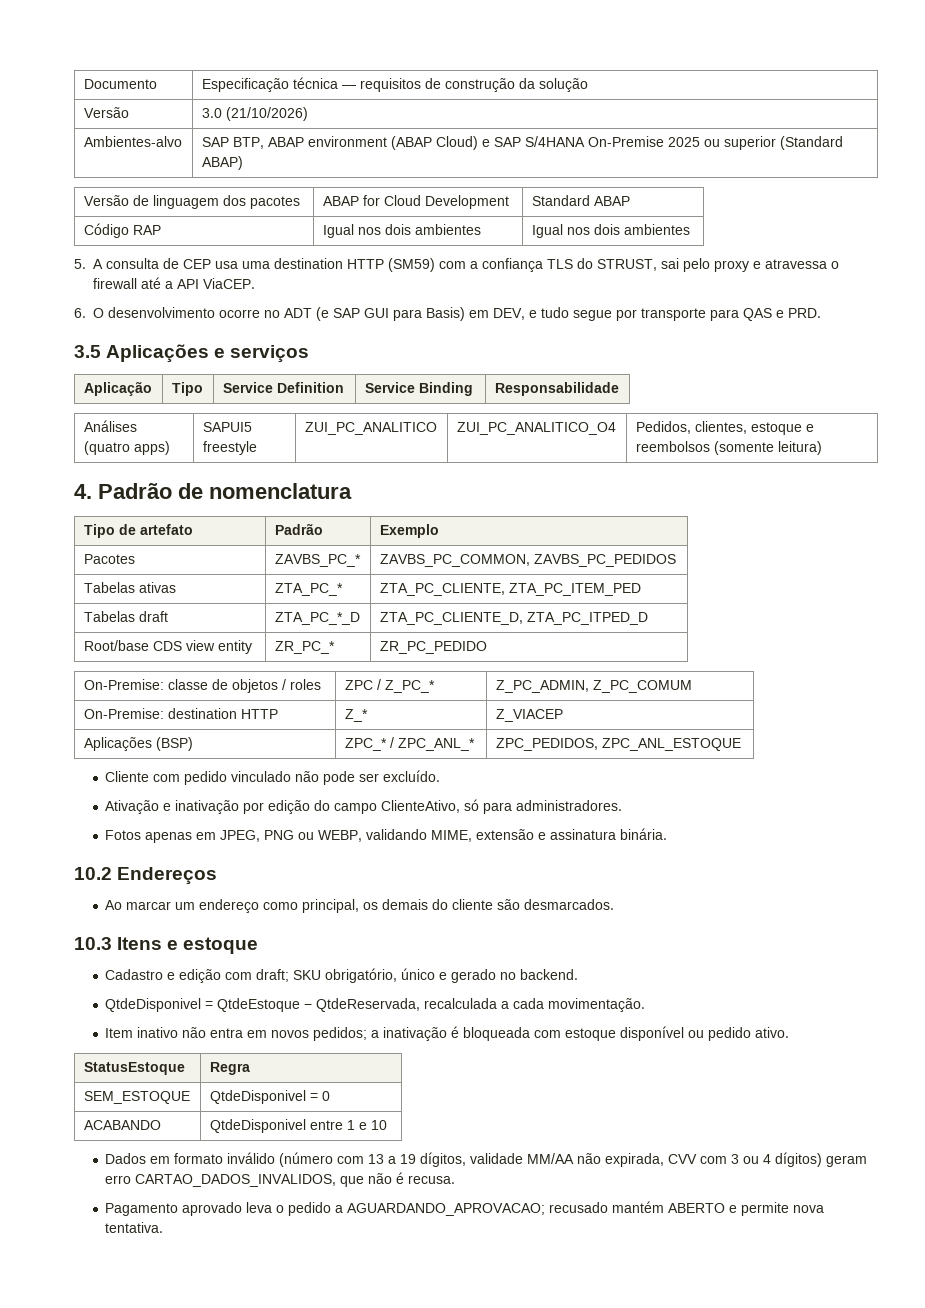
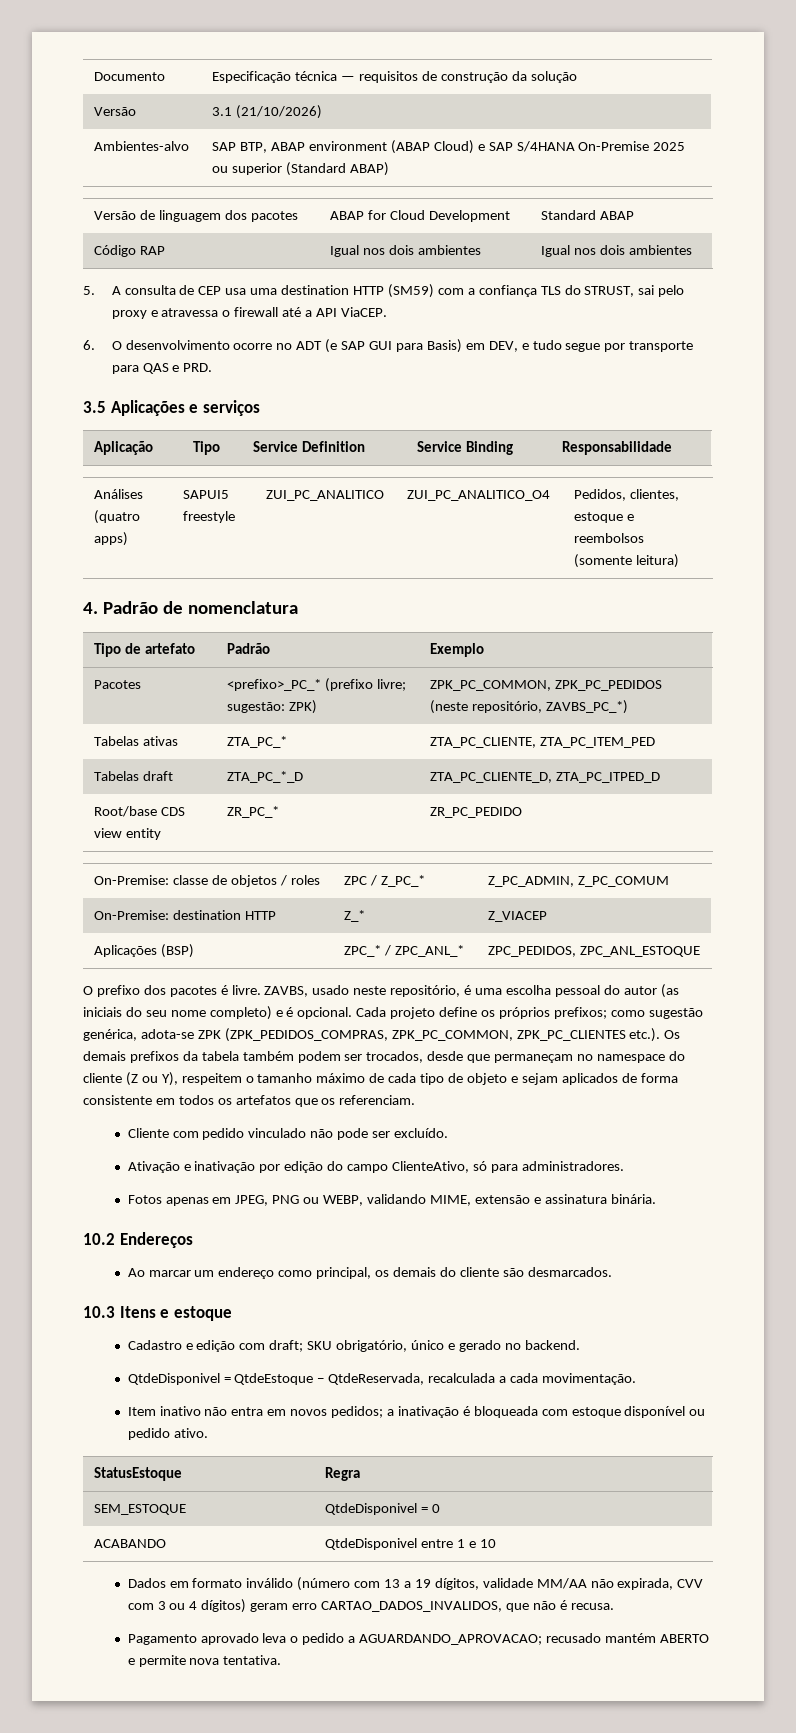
[201,108,222,118] 3.0 -> [212,107,233,116] 3.1
[274,554,361,567] [379,554,676,567] ZAVBS_PC_* | ZAVBS_PC_COMMON, ZAVBS_PC_PEDIDOS -> [227,678,407,692] [227,700,318,714] [430,680,663,691] [430,700,629,714] <prefixo>_PC_* (prefixo livre; sugestão: ZPK) | ZPK_PC_COMMON, ZPK_PC_PEDIDOS (neste repositório, ZAVBS_PC_*)
(741, 744) none -> [83,984,679,998] [83,1006,703,1020] [83,1028,681,1042] [83,1051,685,1063] [83,1072,678,1086] [83,1095,416,1107] // O prefixo dos pacotes é livre. ZAVBS, usado neste repositório, é uma escolha pessoal do autor (as iniciais do seu nome completo) e é opcional. Cada projeto define os próprios prefixos; como sugestão genérica, adota-se ZPK (ZPK_PEDIDOS_COMPRAS, ZPK_PC_COMMON, ZPK_PC_CLIENTES etc.). Os demais prefixos da tabela também podem ser trocados, desde que permaneçam no namespace do cliente (Z ou Y), respeitem o tamanho máximo de cada tipo de objeto e sejam aplicados de forma consistente em todos os artefatos que os referenciam.

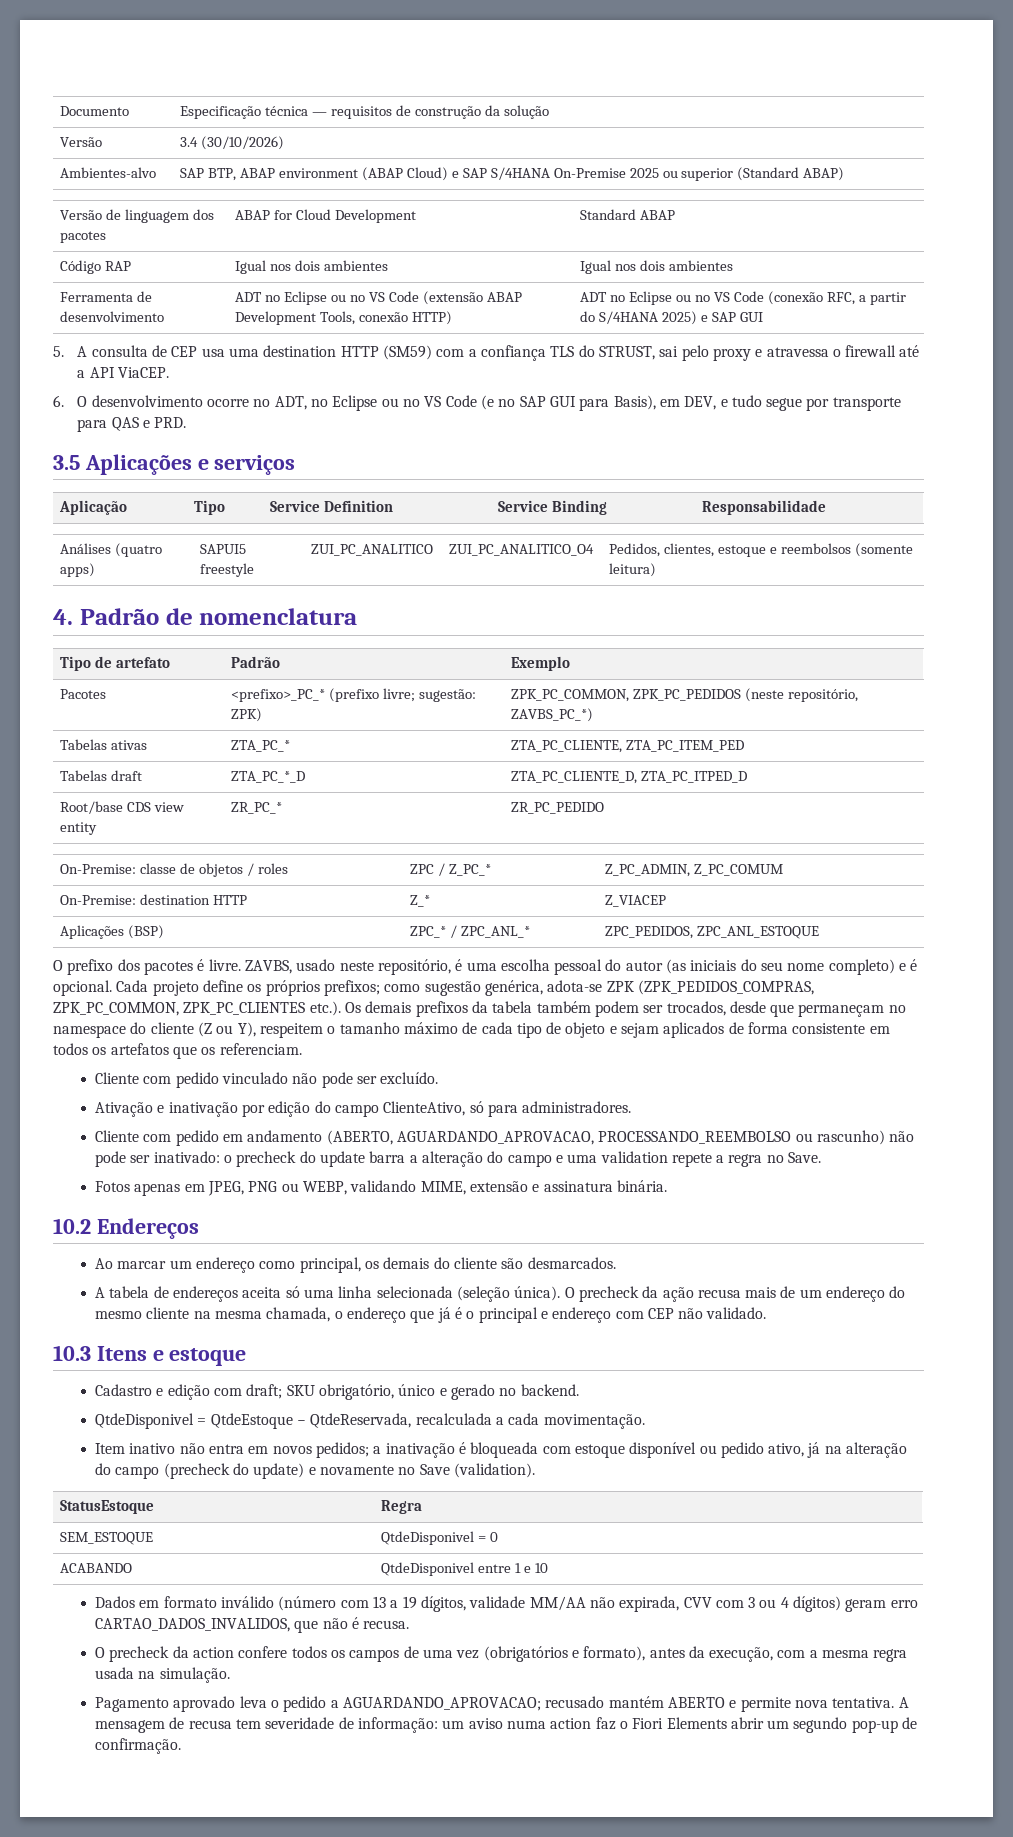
[212,105,323,119] 3.1 (21/10/2026) -> [180,136,285,150] 3.4 (30/10/2026)
(692, 250) none -> [60,291,153,302] [60,311,165,322] [235,291,522,305] [235,311,453,325] [580,291,906,305] [580,311,764,325] // Ferramenta de desenvolvimento | ADT no Eclipse ou no VS Code (extensão ABAP Development Tools, conexão HTTP) | ADT no Eclipse ou no VS Code (conexão RFC, a partir do S/4HANA 2025) e SAP GUI
[296,339,338,353] ADT (e -> [274,395,516,411] ADT, no Eclipse ou no VS Code (e no
[426,339,462,353] Basis) -> [613,395,656,410] Basis),
(624, 1166) none -> [95,1130,915,1146] [95,1151,822,1167] // Cliente com pedido em andamento (ABERTO, AGUARDANDO_APROVACAO, PROCESSANDO_REEMBOLSO ou rascunho) não pode ser inativado: o precheck do update barra a alteração do campo e uma validation repete a regra no Save.
(612, 1272) none -> [95,1286,906,1302] [95,1307,767,1323] // A tabela de endereços aceita só uma linha selecionada (seleção única). O precheck da ação recusa mais de um endereço do mesmo cliente na mesma chamada, o endereço que já é o principal e endereço com CEP não validado.
[173,1428,208,1438] ativo. -> [768,1442,908,1458] [95,1463,535,1479] ativo, já na alteração do campo (precheck do update) e novamente no Save (validation).
(614, 1606) none -> [95,1646,908,1662] [95,1667,230,1683] // O precheck da action confere todos os campos de uma vez (obrigatórios e formato), antes da execução, com a mesma regra usada na simulação.
(282, 1660) none -> [898,1697,909,1708] [95,1717,918,1733] [95,1738,182,1754] A mensagem de recusa tem severidade de informação: um aviso numa action faz o Fiori Elements abrir um segundo pop-up de confirmação.

